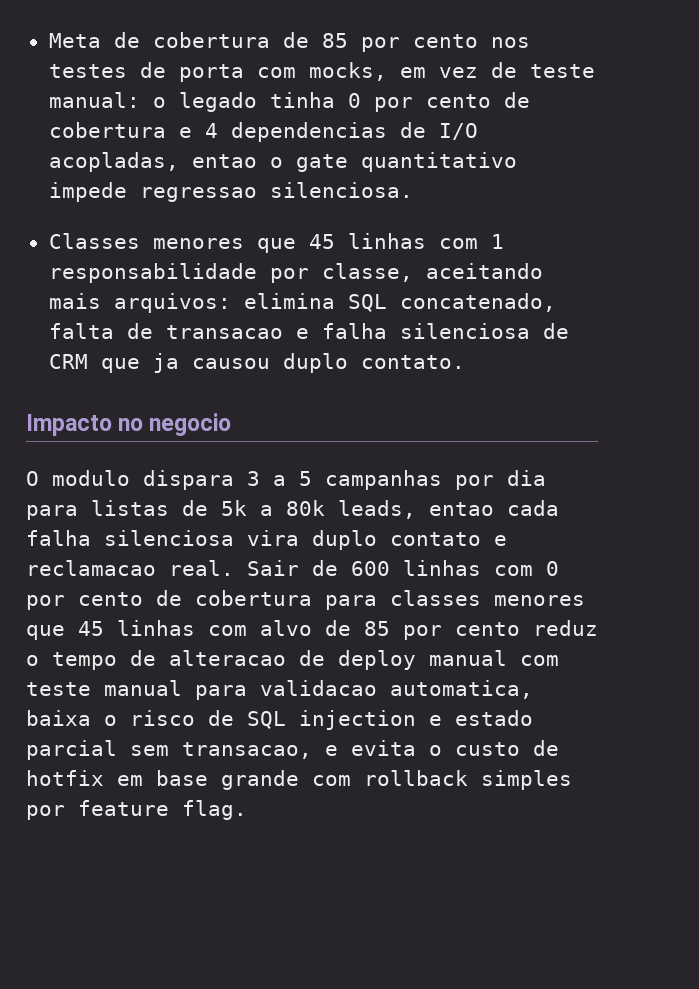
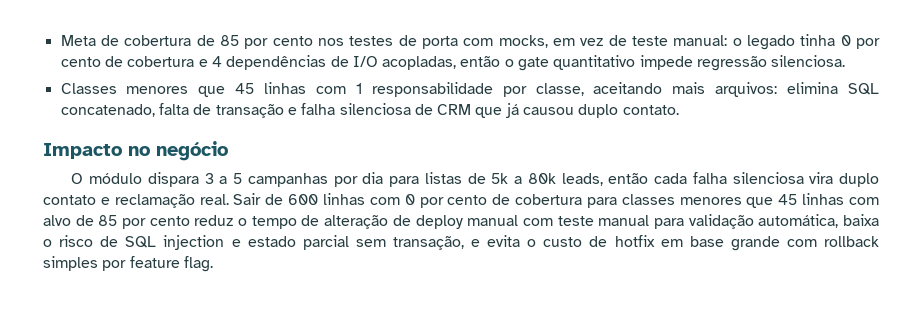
[230,122,387,142] dependencias -> [226,55,327,70] dependências
[191,154,257,168] entao -> [460,56,501,67] então
[139,187,257,202] regressao -> [697,56,768,71] regressão
[165,325,283,339] transacao -> [215,104,284,118] transação
[152,353,179,373] ja -> [505,103,519,118] já
[149,413,232,436] [26,470,130,486] negocio // O modulo -> [156,141,228,161] [71,173,143,184] negócio // O módulo
[429,502,494,516] entao -> [608,173,649,184] então
[26,560,156,576] reclamacao -> [114,194,195,208] reclamação
[169,650,286,666] alteracao -> [324,215,389,229] alteração
[260,680,533,699] validacao automatica, -> [688,214,839,229] validação automática,
[182,742,312,759] transacao, -> [392,236,464,250] transação,

